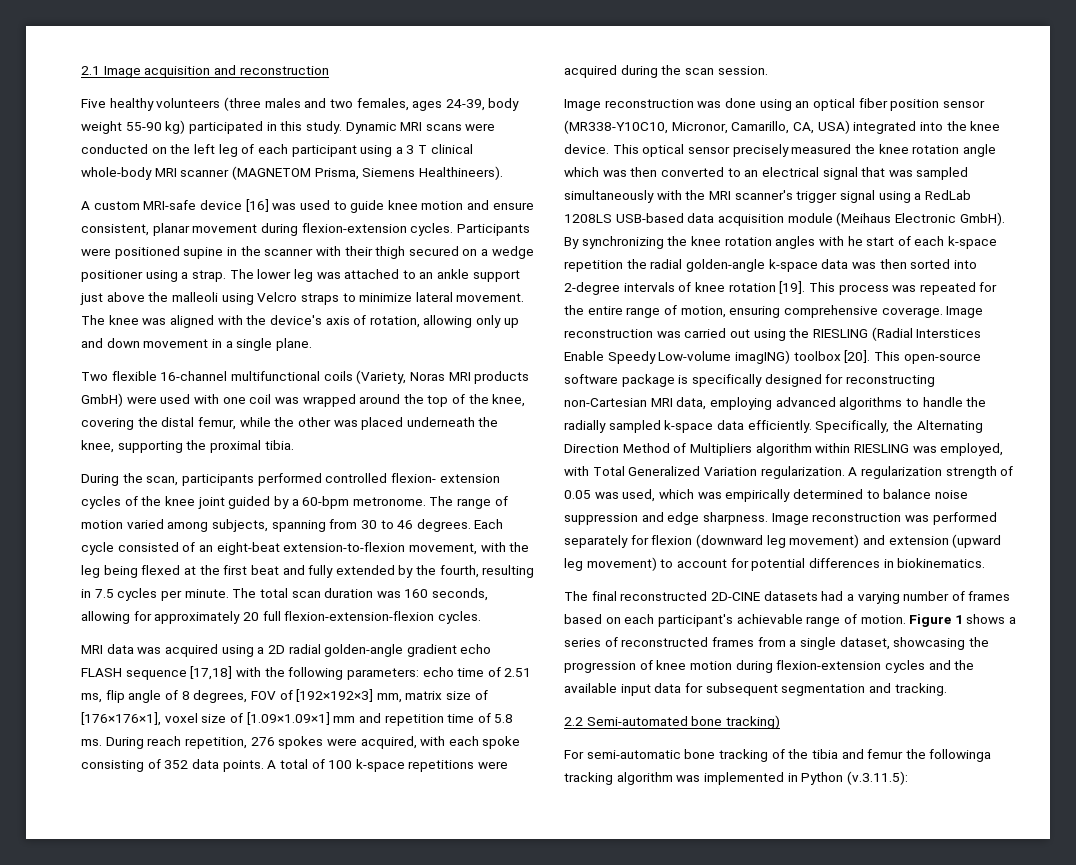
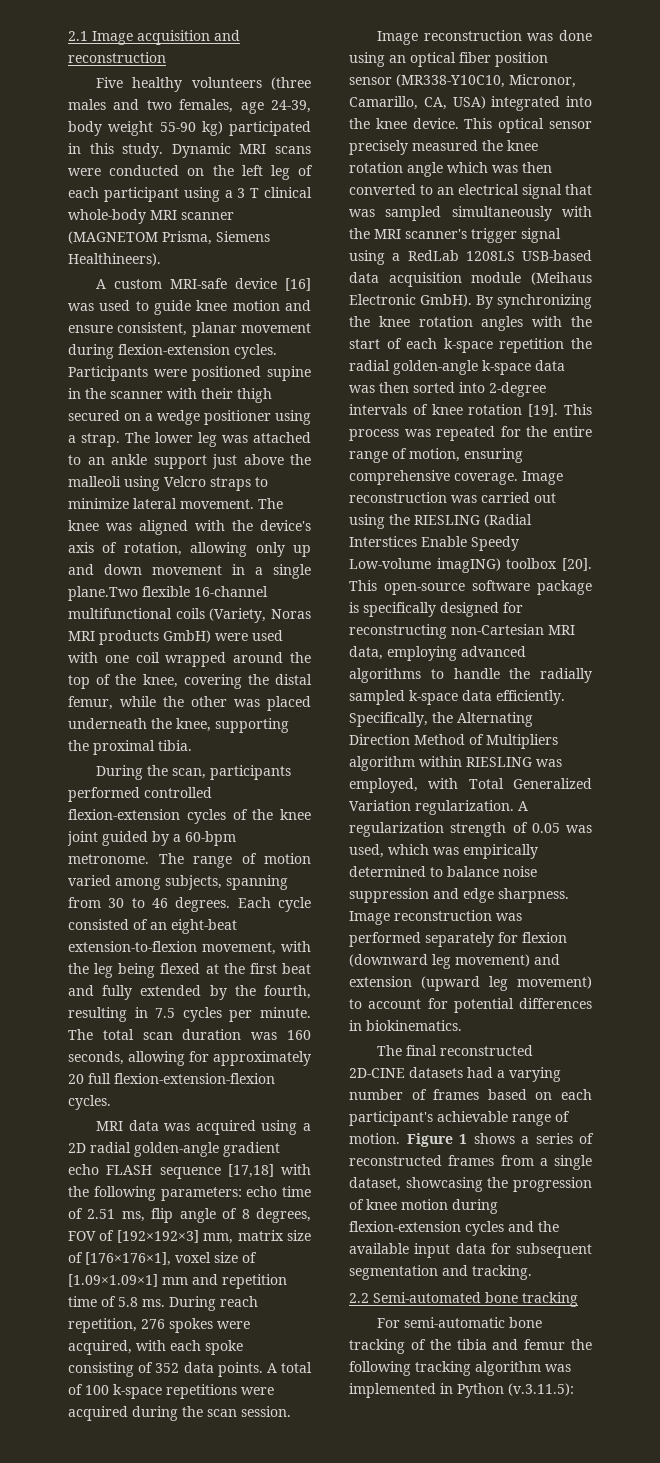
[412,101,443,111] ages -> [240,102,264,114] age
[275,338,312,351] [81,372,108,381] plane. // Two -> [68,586,138,601] plane.Two
[274,397,299,404] was -> (160, 657) none
[390,473,500,483] flexion- extension -> [68,809,180,820] flexion-extension
[847,236,863,246] he -> [571,316,592,327] the
[725,715,780,729] tracking) -> [522,1292,578,1307] tracking
[929,749,992,762] followinga -> [349,1361,411,1376] following

